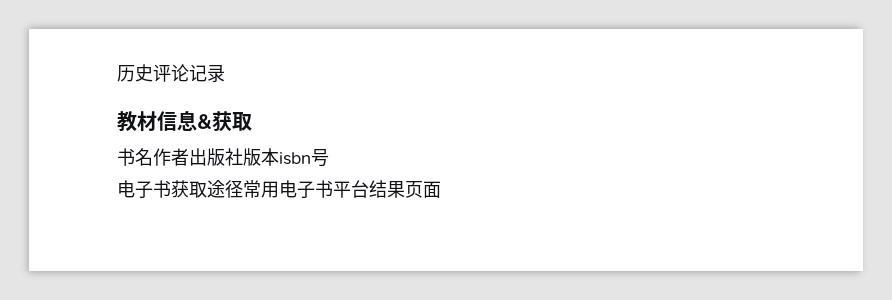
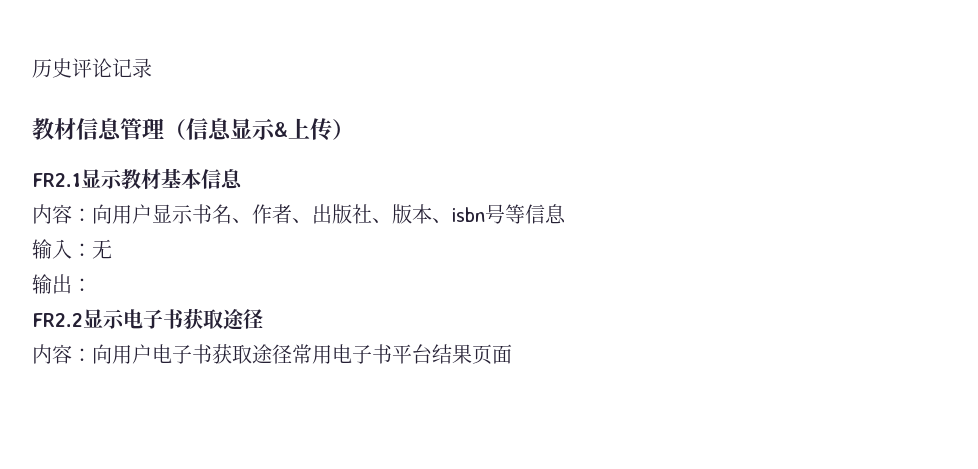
[197,111,252,132] [117,148,329,167] &获取 // 书名作者出版社版本isbn号 // -> [120,118,354,141] [32,168,243,190] [32,204,566,224] [32,239,112,259] [32,274,92,294] [32,308,263,330] [32,344,152,364] 管理（信息显示&上传） // FR2.1显示教材基本信息 // 内容：向用户显示书名、作者、出版社、版本、isbn号等信息 // 输入：无 // 输出： // FR2.2显示电子书获取途径 // 内容：向用户

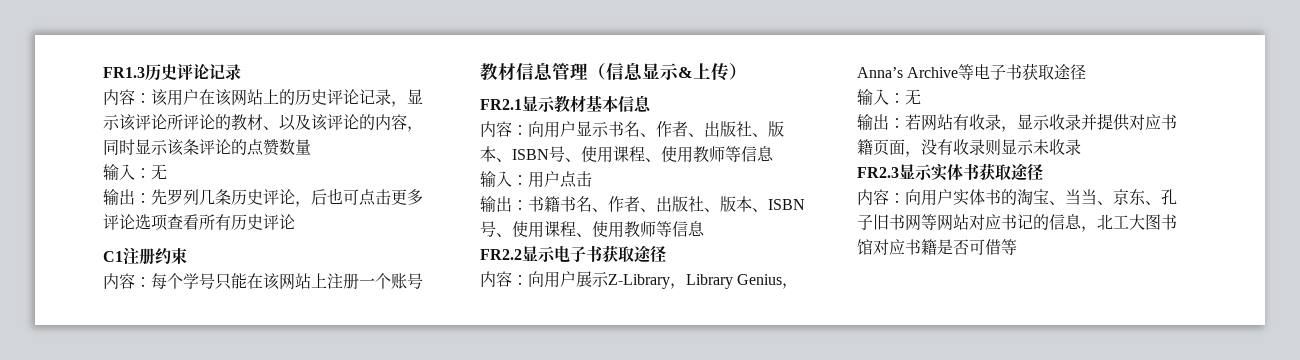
[32,58,152,78] 历史评论记录 -> [103,64,241,81] [103,89,423,107] [103,114,423,132] [103,138,311,156] [103,164,167,180] [103,188,423,207] [103,214,295,231] [103,247,187,265] [103,273,423,290] FR1.3历史评论记录 // 内容：该用户在该网站上的历史评论记录，显示该评论所评论的教材、以及该评论的内容，同时显示该条评论的点赞数量 // 输入：无 // 输出：先罗列几条历史评论，后也可点击更多评论选项查看所有历史评论 // C1注册约束 // 内容：每个学号只能在该网站上注册一个账号
[452,204,505,224] isbn号 -> [512,146,725,163] ISBN号、使用课程、使用教师
[92,239,112,259] [32,274,92,294] 无 // 输出： -> [528,171,592,188] [480,196,805,212] [480,221,705,238] 用户点击 // 输出：书籍书名、作者、出版社、版本、ISBN号、使用课程、使用教师等信息
[152,344,512,364] 电子书获取途径常用电子书平台结果页面 -> [576,271,799,289] [857,63,1087,80] [857,89,921,105] [857,113,1177,132] [857,139,1081,157] [857,163,1043,181] [857,189,1177,206] [857,214,1177,232] [857,239,1017,255] 展示Z-Library，Library Genius，Anna’s Archive等电子书获取途径 // 输入：无 // 输出：若网站有收录，显示收录并提供对应书籍页面，没有收录则显示未收录 // FR2.3显示实体书获取途径 // 内容：向用户实体书的淘宝、当当、京东、孔子旧书网等网站对应书记的信息，北工大图书馆对应书籍是否可借等

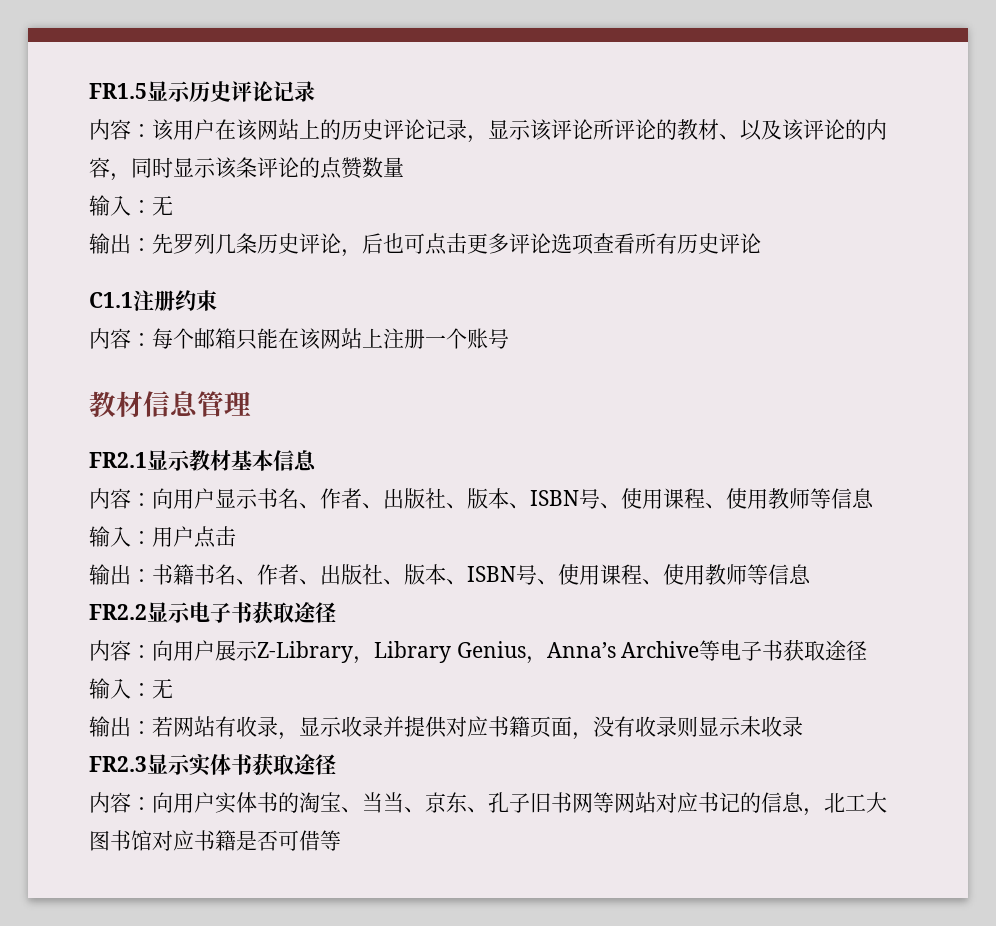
[103,67,145,78] FR1.3 -> [89,81,191,102] FR1.5显示
[103,251,123,262] C1 -> [89,292,133,308] C1.1
[183,273,215,289] 学号 -> [194,328,236,349] 邮箱
[588,62,747,81] （信息显示&上传） -> (251, 403) none

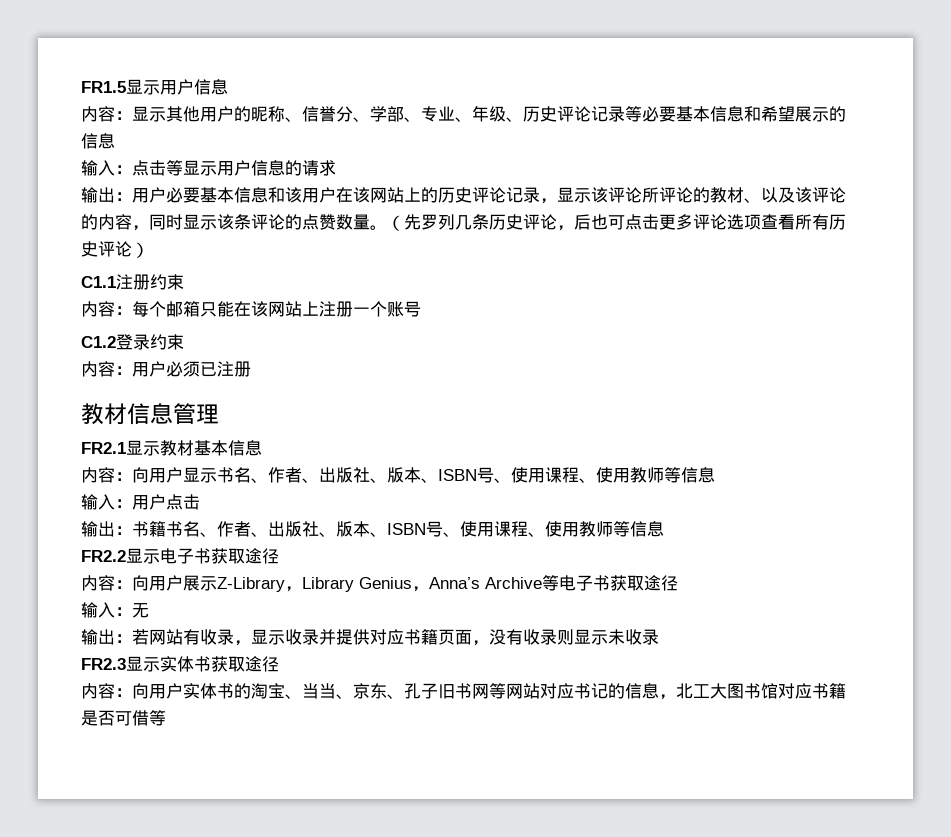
[189,81,315,102] [89,119,152,140] 历史评论记录 // 内容： -> [160,79,228,95] [81,105,846,122] [81,133,115,149] [81,160,336,176] [81,187,285,203] 用户信息 // 内容：显示其他用户的昵称、信誉分、学部、专业、年级、历史评论记录等必要基本信息和希望展示的信息 // 输入：点击等显示用户信息的请求 // 输出：用户必要基本信息和
[89,195,173,216] [89,233,152,254] // 输入：无 // 输出： -> [370,215,404,231] 。（
(761, 243) none -> [132,242,149,258] ）
(509, 338) none -> [81,334,184,350] [81,361,251,377] // C1.2登录约束 // 内容：用户必须已注册

